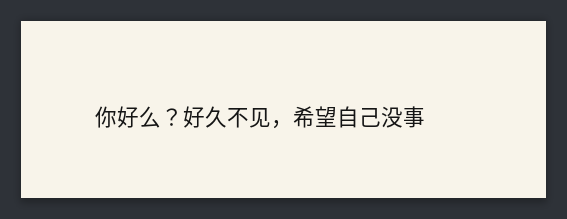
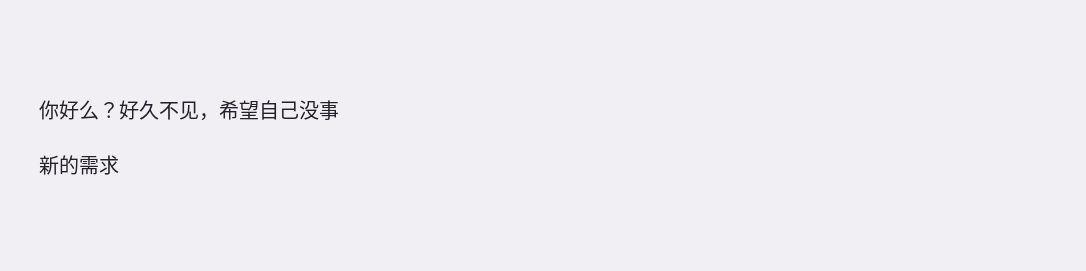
(425, 117) none -> [39,155,119,175] // 新的需求

